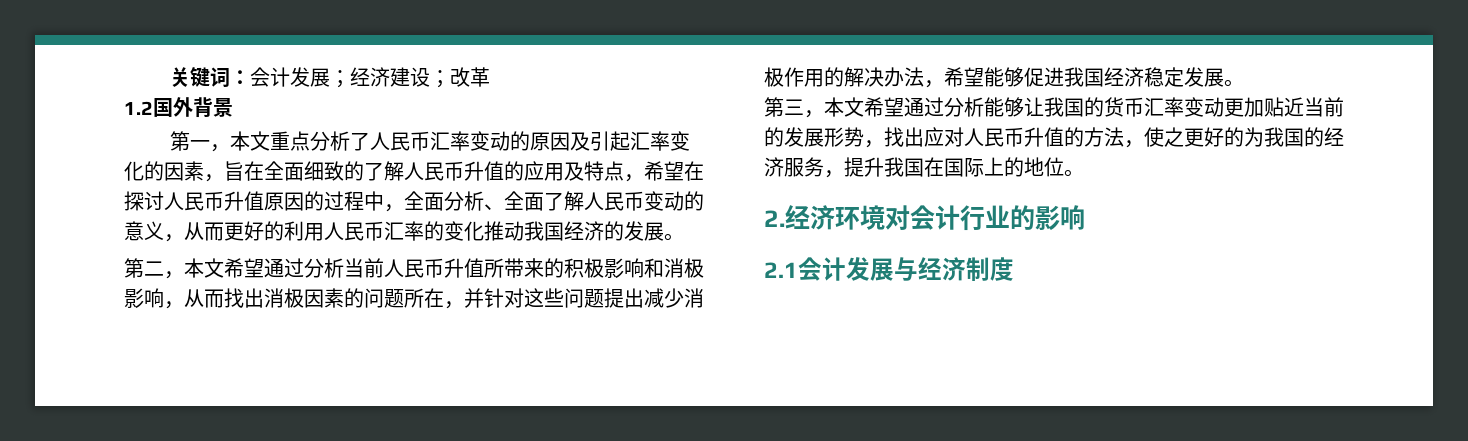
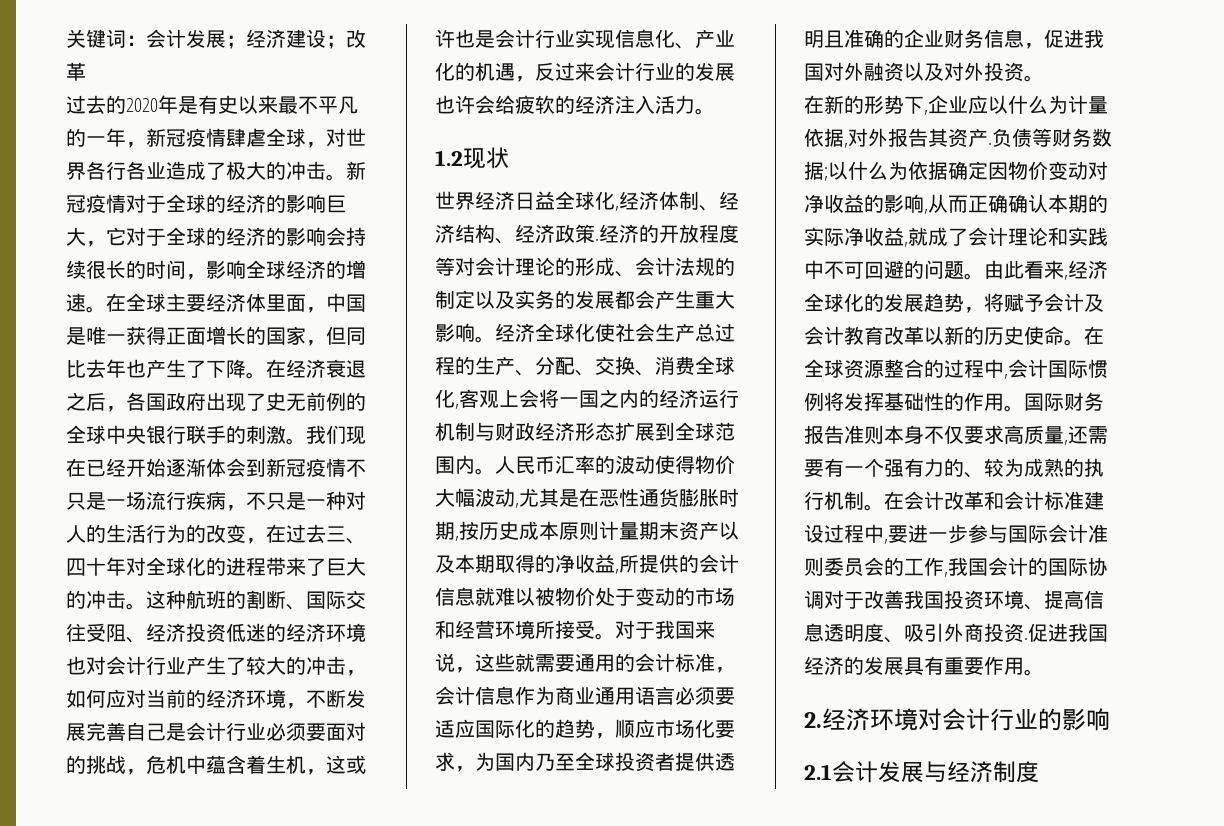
[124,97,233,118] [170,131,691,152] [124,161,704,182] [124,191,704,212] [124,221,684,242] [124,258,704,279] [124,288,704,309] [764,67,1244,88] [764,97,1344,118] [764,127,1344,148] [764,157,1064,178] 1.2国外背景 // 第一，本文重点分析了人民币汇率变动的原因及引起汇率变化的因素，旨在全面细致的了解人民币升值的应用及特点，希望在探讨人民币升值原因的过程中，全面分析、全面了解人民币变动的意义，从而更好的利用人民币汇率的变化推动我国经济的发展。 // 第二，本文希望通过分析当前人民币升值所带来的积极影响和消极影响，从而找出消极因素的问题所在，并针对这些问题提出减少消极作用的解决办法，希望能够促进我国经济稳定发展。 // 第三，本文希望通过分析能够让我国的货币汇率变动更加贴近当前的发展形势，找出应对人民币升值的方法，使之更好的为我国的经济服务，提升我国在国际上的地位 -> [66,95,358,114] [66,128,366,148] [66,161,366,181] [66,194,346,213] [66,227,366,247] [66,260,366,280] [66,293,366,313] [66,326,366,346] [66,359,366,379] [66,392,366,412] [66,425,366,445] [66,458,366,477] [66,491,366,511] [66,524,366,544] [66,557,366,576] [66,590,366,610] [66,623,366,643] [66,656,366,676] [66,689,366,709] [66,722,366,741] [66,755,366,775] [435,29,735,49] [435,62,735,82] [435,95,715,115] [435,147,509,169] [435,191,739,211] [435,224,739,244] [435,257,735,277] [435,290,735,309] [435,323,735,343] [435,356,735,376] [435,389,739,409] [435,422,735,441] [435,455,735,475] [435,488,739,508] [435,521,739,541] [435,554,739,574] [435,587,735,606] [435,620,715,640] [435,653,735,673] [435,686,735,705] [435,719,735,739] [435,752,735,772] [804,29,1104,49] [804,62,1044,82] [804,95,1108,115] [804,128,1112,148] [804,161,1108,181] [804,194,1108,214] [804,227,1108,247] [804,260,1108,280] [804,293,1104,313] [804,326,1104,346] [804,359,1108,379] [804,392,1104,412] [804,425,1108,445] [804,458,1104,478] [804,491,1104,511] [804,524,1108,544] [804,557,1108,577] [804,590,1104,610] [804,623,1108,643] [804,656,1024,675] 过去的2020年是有史以来最不平凡的一年，新冠疫情肆虐全球，对世界各行各业造成了极大的冲击。新冠疫情对于全球的经济的影响巨大，它对于全球的经济的影响会持续很长的时间，影响全球经济的增速。在全球主要经济体里面，中国是唯一获得正面增长的国家，但同比去年也产生了下降。在经济衰退之后，各国政府出现了史无前例的全球中央银行联手的刺激。我们现在已经开始逐渐体会到新冠疫情不只是一场流行疾病，不只是一种对人的生活行为的改变，在过去三、四十年对全球化的进程带来了巨大的冲击。这种航班的割断、国际交往受阻、经济投资低迷的经济环境也对会计行业产生了较大的冲击，如何应对当前的经济环境，不断发展完善自己是会计行业必须要面对的挑战，危机中蕴含着生机，这或许也是会计行业实现信息化、产业化的机遇，反过来会计行业的发展也许会给疲软的经济注入活力。 // 1.2现状 // 世界经济日益全球化,经济体制、经济结构、经济政策.经济的开放程度等对会计理论的形成、会计法规的制定以及实务的发展都会产生重大影响。经济全球化使社会生产总过程的生产、分配、交换、消费全球化,客观上会将一国之内的经济运行机制与财政经济形态扩展到全球范围内。人民币汇率的波动使得物价大幅波动,尤其是在恶性通货膨胀时期,按历史成本原则计量期末资产以及本期取得的净收益,所提供的会计信息就难以被物价处于变动的市场和经营环境所接受。对于我国来说，这些就需要通用的会计标准，会计信息作为商业通用语言必须要适应国际化的趋势，顺应市场化要求，为国内乃至全球投资者提供透明且准确的企业财务信息，促进我国对外融资以及对外投资。 // 在新的形势下,企业应以什么为计量依据,对外报告其资产.负债等财务数据;以什么为依据确定因物价变动对净收益的影响,从而正确确认本期的实际净收益,就成了会计理论和实践中不可回避的问题。由此看来,经济全球化的发展趋势，将赋予会计及会计教育改革以新的历史使命。在全球资源整合的过程中,会计国际惯例将发挥基础性的作用。国际财务报告准则本身不仅要求高质量,还需要有一个强有力的、较为成熟的执行机制。在会计改革和会计标准建设过程中,要进一步参与国际会计准则委员会的工作,我国会计的国际协调对于改善我国投资环境、提高信息透明度、吸引外商投资.促进我国经济的发展具有重要作用

